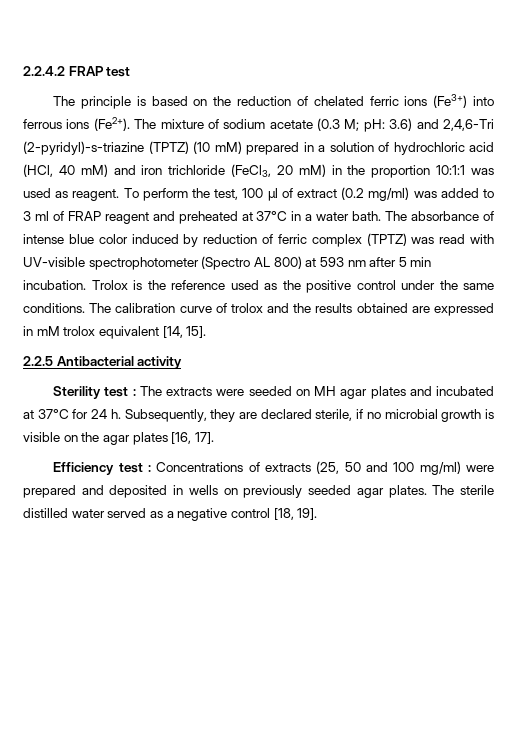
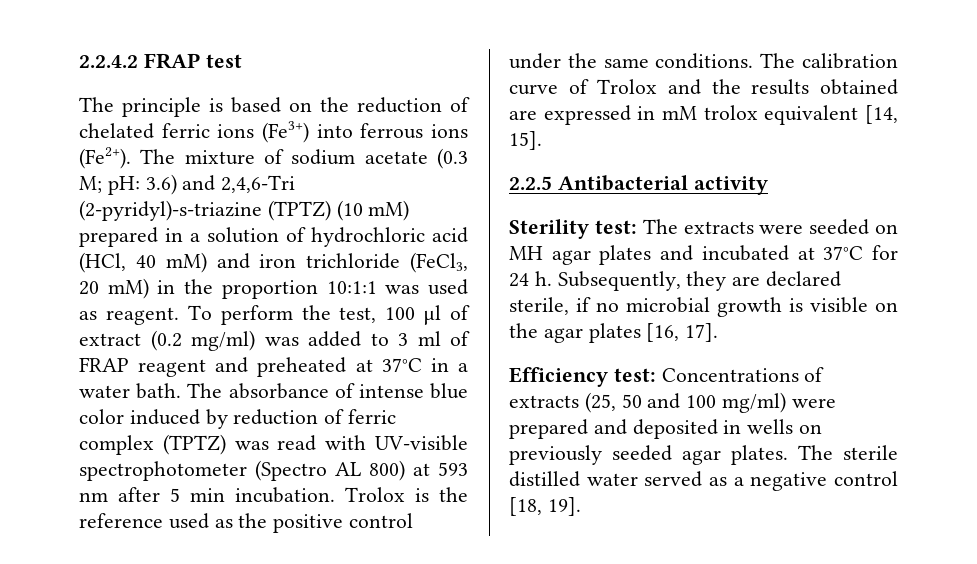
[230,303,263,313] trolox -> [597,79,658,94] Trolox
[104,387,136,397] test : -> [594,220,637,234] test:
[118,463,151,473] test : -> [613,368,656,382] test:

